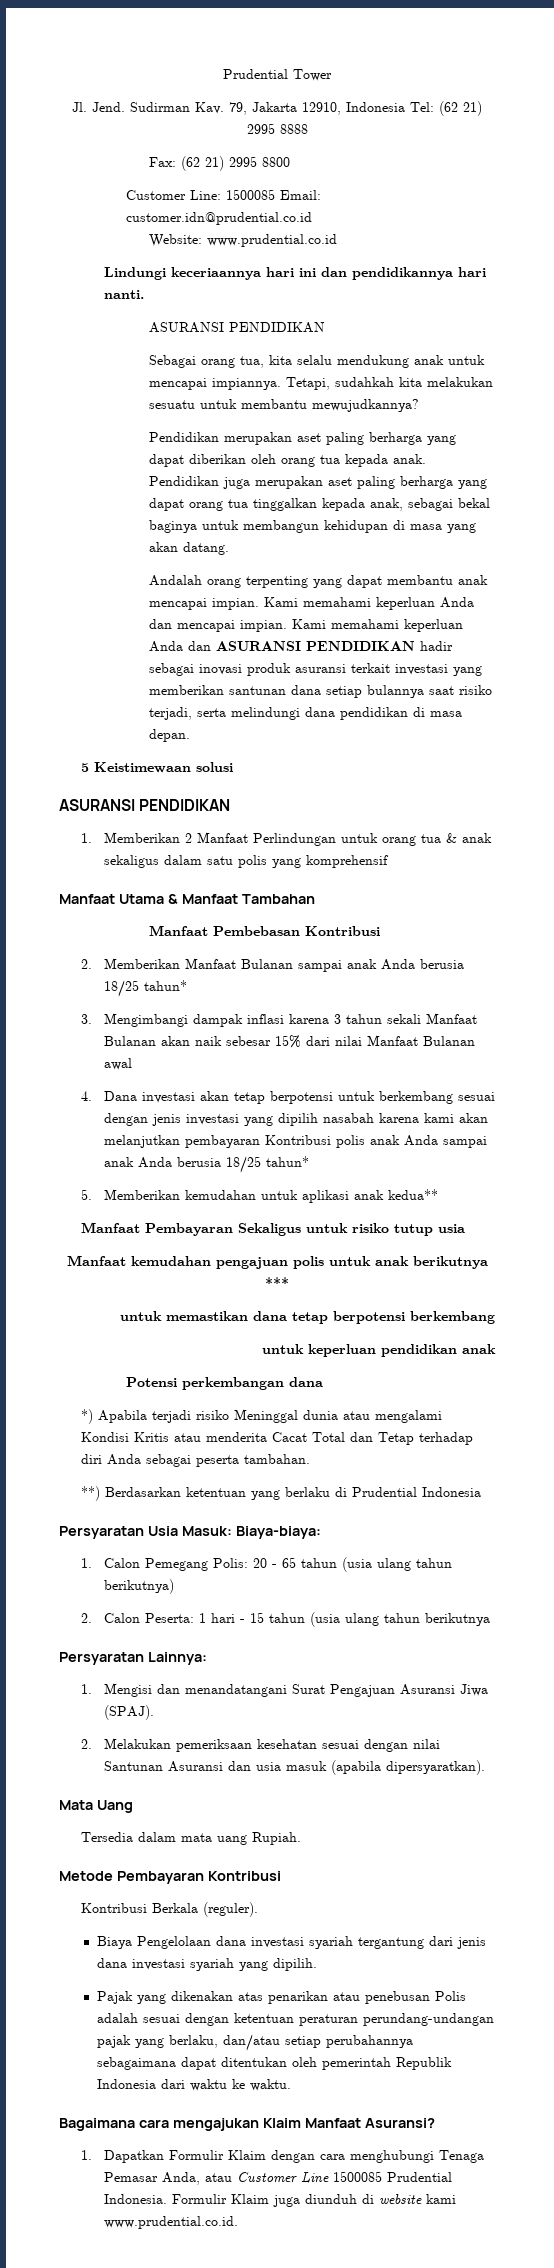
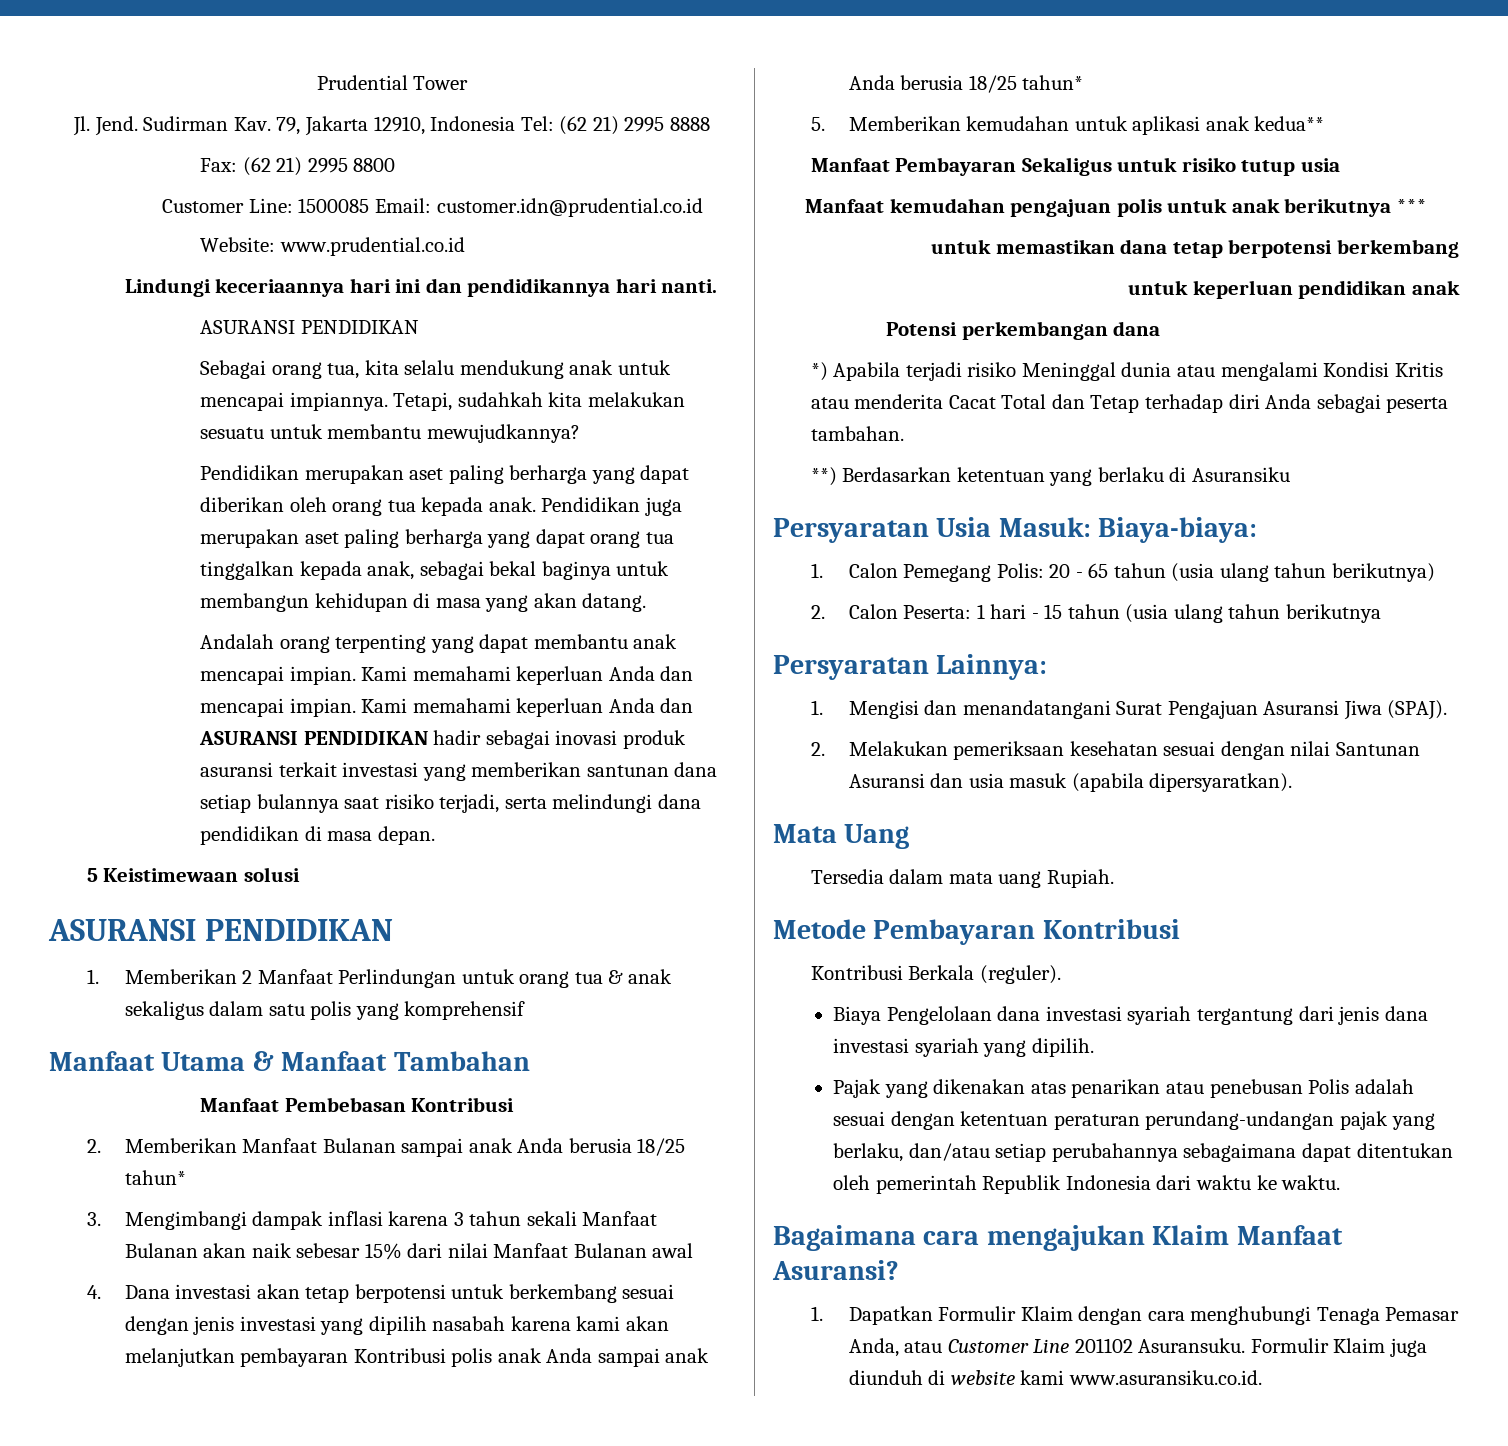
[352,1487,482,1497] Prudential Indonesia -> [1192,467,1291,482] Asuransiku
[332,2171,452,2182] [103,2194,167,2204] 1500085 Prudential Indonesia. -> [1074,1338,1246,1353] 201102 Asuransuku.
[103,2216,238,2229] www.prudential.co.id. -> [1068,1370,1262,1385] www.asuransiku.co.id.

